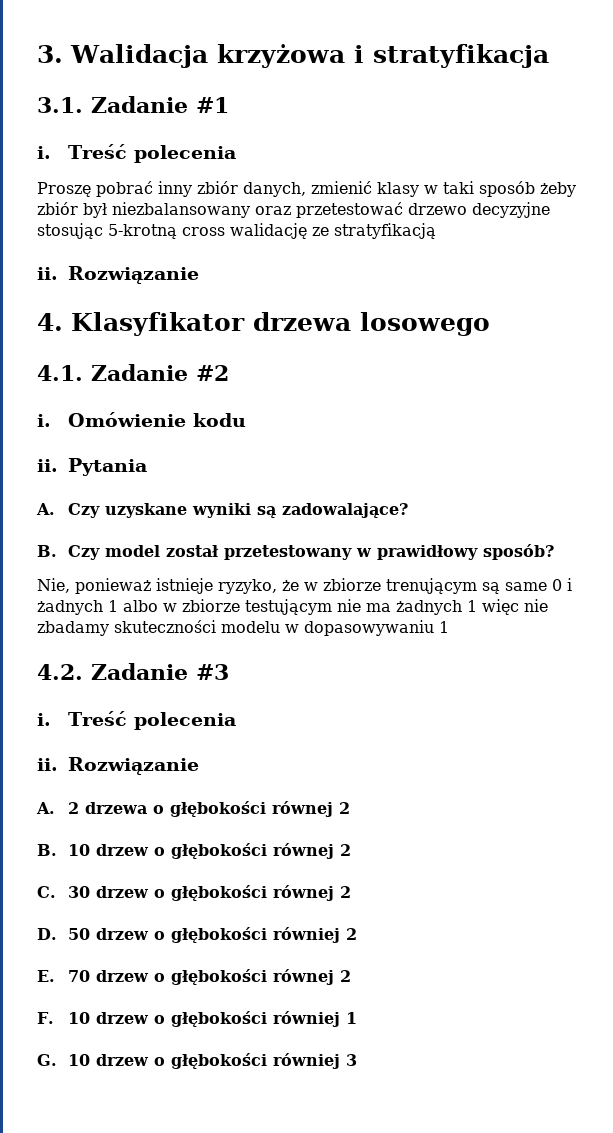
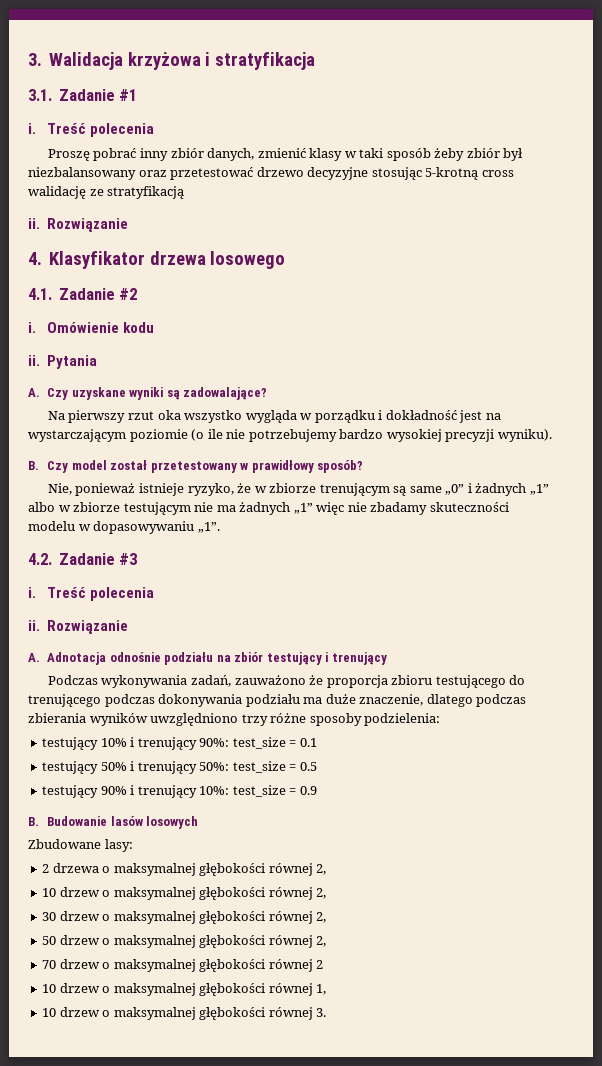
(408, 510) none -> [47,410,501,423] [28,429,552,442] // Na pierwszy rzut oka wszystko wygląda w porządku i dokładność jest na wystarczającym poziomie (o ile nie potrzebujemy bardzo wysokiej precyzji wyniku).
[552,579,562,591] 0 -> [445,484,465,495] „0”
[108,600,118,612] 1 -> [529,484,549,495] „1”
[467,600,477,612] 1 -> [293,503,313,514] „1”
[439,621,449,633] 1 -> [197,522,220,533] „1”.
[67,801,350,817] [37,843,351,859] [37,885,351,901] [37,927,357,943] [37,969,351,985] [37,1011,357,1027] [37,1053,357,1069] 2 drzewa o głębokości równej 2 // B. 10 drzew o głębokości równej 2 // C. 30 drzew o głębokości równej 2 // D. 50 drzew o głębokości równiej 2 // E. 70 drzew o głębokości równej 2 // F. 10 drzew o głębokości równiej 1 // G. 10 drzew o głębokości równiej 3 -> [47,652,387,665] [47,675,526,688] [28,694,527,707] [28,713,441,726] [42,737,317,750] [42,761,317,774] [42,785,317,798] [28,816,199,829] [28,839,133,852] [42,863,327,876] [42,887,327,900] [42,911,327,924] [42,935,327,948] [42,959,324,972] [42,983,327,996] [42,1007,327,1020] Adnotacja odnośnie podziału na zbiór testujący i trenujący // Podczas wykonywania zadań, zauważono że proporcja zbioru testującego do trenującego podczas dokonywania podziału ma duże znaczenie, dlatego podczas zbierania wyników uwzględniono trzy różne sposoby podzielenia: // testujący 10% i trenujący 90%: test_size = 0.1 // testujący 50% i trenujący 50%: test_size = 0.5 // testujący 90% i trenujący 10%: test_size = 0.9 // B. Budowanie lasów losowych // Zbudowane lasy: // 2 drzewa o maksymalnej głębokości równej 2, // 10 drzew o maksymalnej głębokości równej 2, // 30 drzew o maksymalnej głębokości równej 2, // 50 drzew o maksymalnej głębokości równej 2, // 70 drzew o maksymalnej głębokości równej 2 // 10 drzew o maksymalnej głębokości równej 1, // 10 drzew o maksymalnej głębokości równej 3.

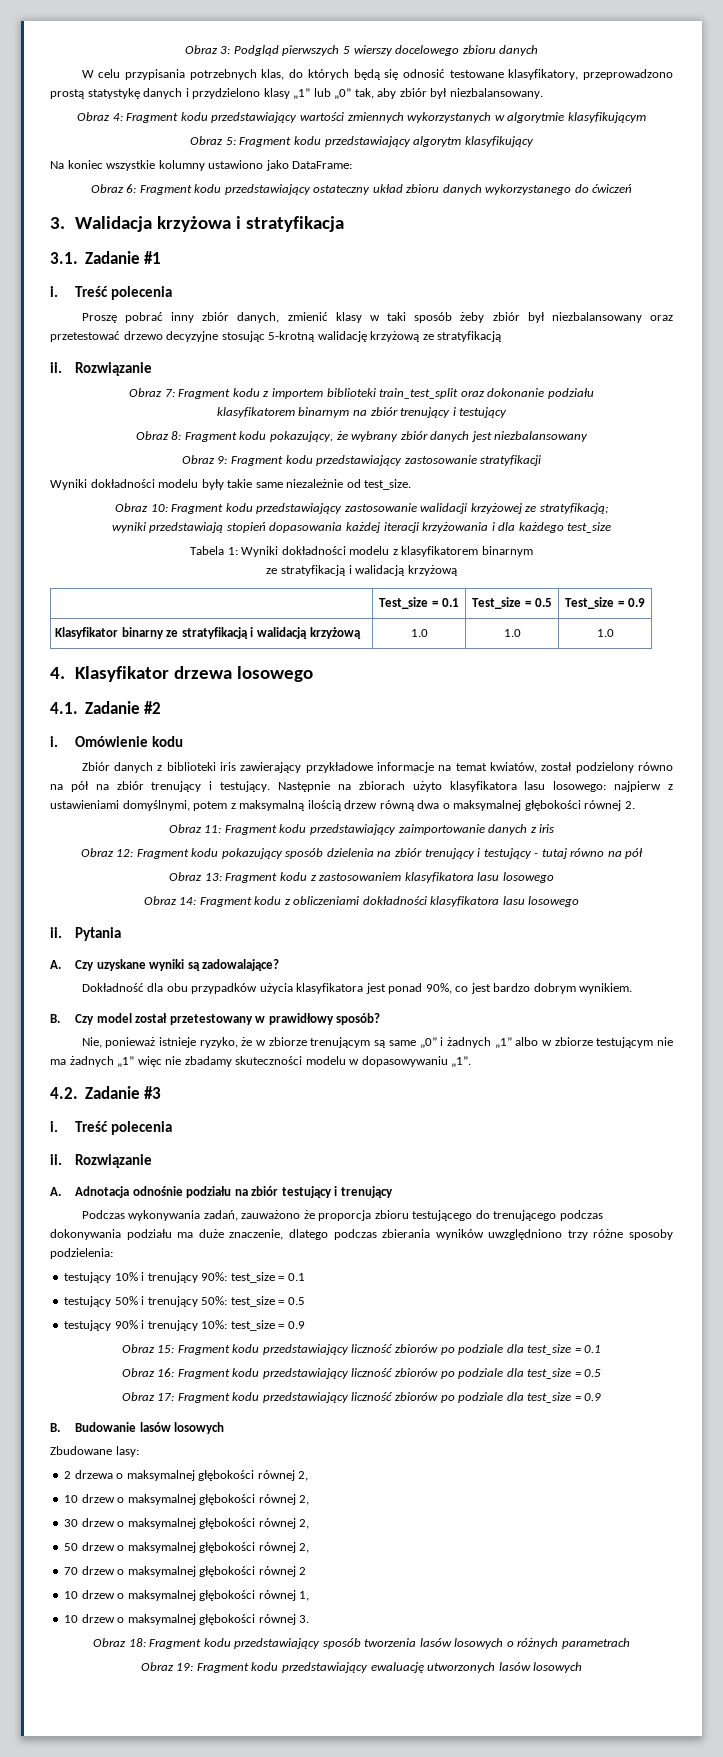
(28, 59) none -> [184,45,539,56] [81,69,673,80] [50,88,543,99] [77,112,646,123] [190,136,534,147] [50,160,353,171] [90,184,633,195] Obraz 3: Podgląd pierwszych 5 wierszy docelowego zbioru danych // W celu przypisania potrzebnych klas, do których będą się odnosić testowane klasyfikatory, przeprowadzono prostą statystykę danych i przydzielono klasy „1” lub „0” tak, aby zbiór był niezbalansowany. // Obraz 4: Fragment kodu przedstawiający wartości zmiennych wykorzystanych w algorytmie klasyfikującym // Obraz 5: Fragment kodu przedstawiający algorytm klasyfikujący // Na koniec wszystkie kolumny ustawiono jako DataFrame: // Obraz 6: Fragment kodu przedstawiający ostateczny układ zbioru danych wykorzystanego do ćwiczeń //
[481,170,514,177] [28,186,86,199] cross walidację -> [317,331,421,342] walidację krzyżową
(129, 225) none -> [129,388,594,399] [216,407,508,418] [135,431,589,442] [181,455,542,466] [50,479,412,490] [115,503,608,514] [111,522,612,533] [190,546,533,557] [266,565,458,576] [379,597,459,609] [472,597,552,609] [565,597,645,609] [55,627,361,639] [410,629,428,637] [503,629,521,637] [596,629,614,637] // Obraz 7: Fragment kodu z importem biblioteki train_test_split oraz dokonanie podziału // klasyfikatorem binarnym na zbiór trenujący i testujący // Obraz 8: Fragment kodu pokazujący, że wybrany zbiór danych jest niezbalansowany // Obraz 9: Fragment kodu przedstawiający zastosowanie stratyfikacji // Wyniki dokładności modelu były takie same niezależnie od test_size. // Obraz 10: Fragment kodu przedstawiający zastosowanie walidacji krzyżowej ze stratyfikacją; // wyniki przedstawiają stopień dopasowania każdej iteracji krzyżowania i dla każdego test_size // Tabela 1: Wyniki dokładności modelu z klasyfikatorem binarnym // ze stratyfikacją i walidacją krzyżową // | Test_size = 0.1 | Test_size = 0.5 | Test_size = 0.9 // Klasyfikator binarny ze stratyfikacją i walidacją krzyżową | 1.0 | 1.0 | 1.0
(155, 327) none -> [81,762,674,773] [50,781,674,792] [50,800,635,811] [168,824,555,835] [80,848,644,859] [169,872,554,883] [143,896,580,907] // Zbiór danych z biblioteki iris zawierający przykładowe informacje na temat kwiatów, został podzielony równo na pół na zbiór trenujący i testujący. Następnie na zbiorach użyto klasyfikatora lasu losowego: najpierw z ustawieniami domyślnymi, potem z maksymalną ilością drzew równą dwa o maksymalnej głębokości równej 2. // Obraz 11: Fragment kodu przedstawiający zaimportowanie danych z iris // Obraz 12: Fragment kodu pokazujący sposób dzielenia na zbiór trenujący i testujący - tutaj równo na pół // Obraz 13: Fragment kodu z zastosowaniem klasyfikatora lasu losowego // Obraz 14: Fragment kodu z obliczeniami dokładności klasyfikatora lasu losowego
[47,410,501,423] [28,429,552,442] Na pierwszy rzut oka wszystko wygląda w porządku i dokładność jest na wystarczającym poziomie (o ile nie potrzebujemy bardzo wysokiej precyzji wyniku). -> [81,983,633,994] Dokładność dla obu przypadków użycia klasyfikatora jest ponad 90%, co jest bardzo dobrym wynikiem.
(317, 790) none -> [121,1344,602,1355] [121,1368,602,1379] [121,1392,602,1403] // Obraz 15: Fragment kodu przedstawiający liczność zbiorów po podziale dla test_size = 0.1 // Obraz 16: Fragment kodu przedstawiający liczność zbiorów po podziale dla test_size = 0.5 // Obraz 17: Fragment kodu przedstawiający liczność zbiorów po podziale dla test_size = 0.9
(327, 1012) none -> [93,1638,630,1649] [140,1662,583,1673] // Obraz 18: Fragment kodu przedstawiający sposób tworzenia lasów losowych o różnych parametrach // Obraz 19: Fragment kodu przedstawiający ewaluację utworzonych lasów losowych

